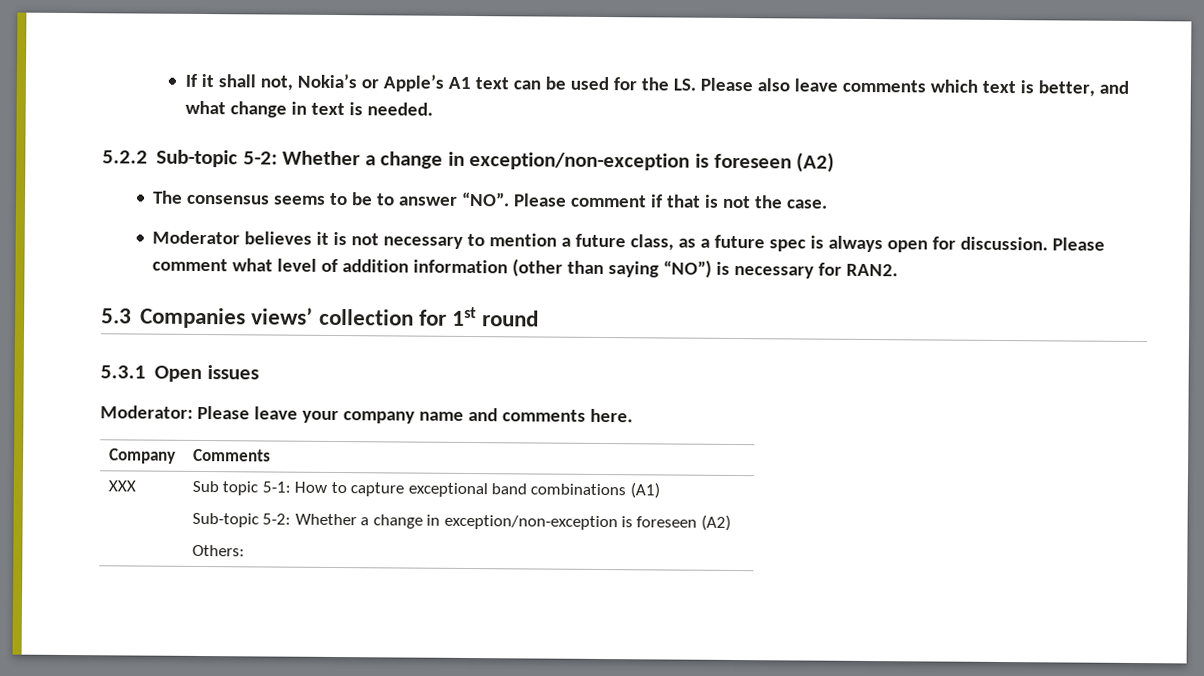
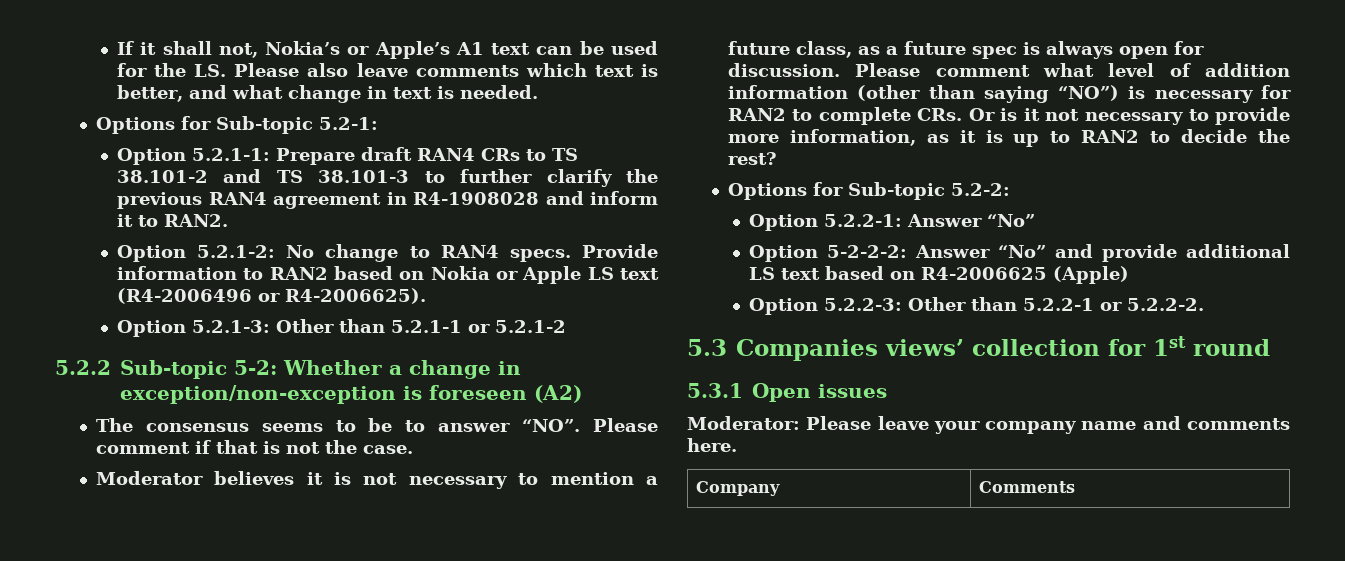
(433, 109) none -> [95,116,378,134] [117,147,579,165] [117,169,659,187] [117,191,659,209] [117,214,229,227] [117,244,658,262] [117,266,660,284] [117,288,427,304] [117,319,567,337] // Options for Sub-topic 5.2-1: // Option 5.2.1-1: Prepare draft RAN4 CRs to TS 38.101-2 and TS 38.101-3 to further clarify the previous RAN4 agreement in R4-1908028 and inform it to RAN2. // Option 5.2.1-2: No change to RAN4 specs. Provide information to RAN2 based on Nokia or Apple LS text (R4-2006496 or R4-2006625). // Option 5.2.1-3: Other than 5.2.1-1 or 5.2.1-2
[846,263,899,277] RAN2. -> [727,107,1290,125] [727,129,1290,147] [727,152,777,165] [727,182,1010,200] [749,214,1036,231] [749,244,1290,262] [749,266,1130,284] [749,297,1205,315] RAN2 to complete CRs. Or is it not necessary to provide more information, as it is up to RAN2 to decide the rest? // Options for Sub-topic 5.2-2: // Option 5.2.2-1: Answer “No” // Option 5-2-2-2: Answer “No” and provide additional LS text based on R4-2006625 (Apple) // Option 5.2.2-3: Other than 5.2.2-1 or 5.2.2-2.
[107,480,136,492] [191,480,660,499] [191,512,731,531] [191,544,245,557] // XXX | Sub topic 5-1: How to capture exceptional band combinations (A1) // Sub-topic 5-2: Whether a change in exception/non-exception is foreseen (A2) // Others: -> (1076, 487) none

